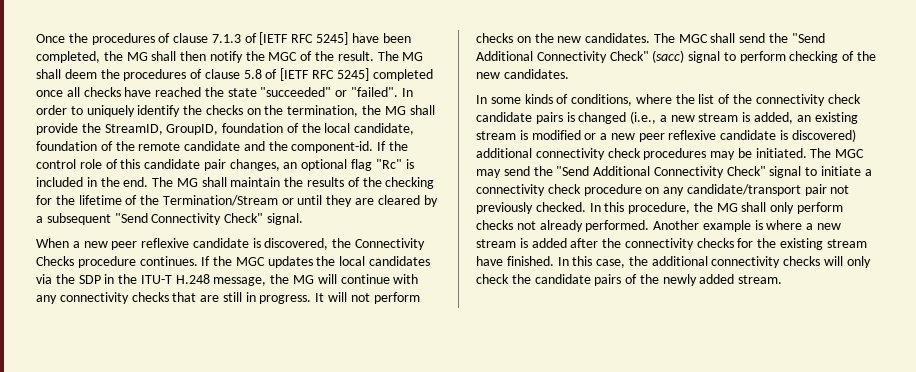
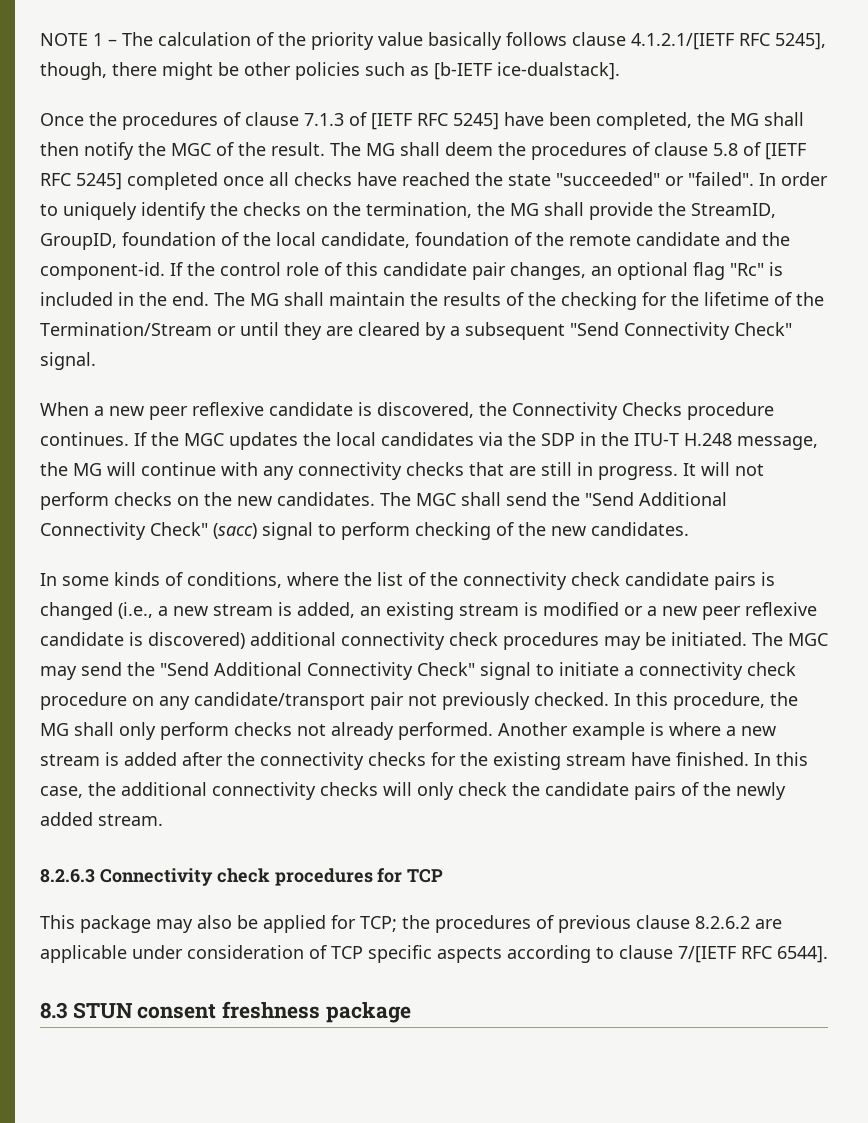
(36, 38) none -> [40,32,826,50] [40,62,620,80] NOTE 1 – The calculation of the priority value basically follows clause 4.1.2.1/[IETF RFC 5245], though, there might be other policies such as [b-IETF ice-dualstack]. //
(783, 279) none -> [40,868,444,886] [40,915,782,933] [40,945,828,963] [40,1001,411,1023] // 8.2.6.3 Connectivity check procedures for TCP // This package may also be applied for TCP; the procedures of previous clause 8.2.6.2 are applicable under consideration of TCP specific aspects according to clause 7/[IETF RFC 6544]. // 8.3 STUN consent freshness package

